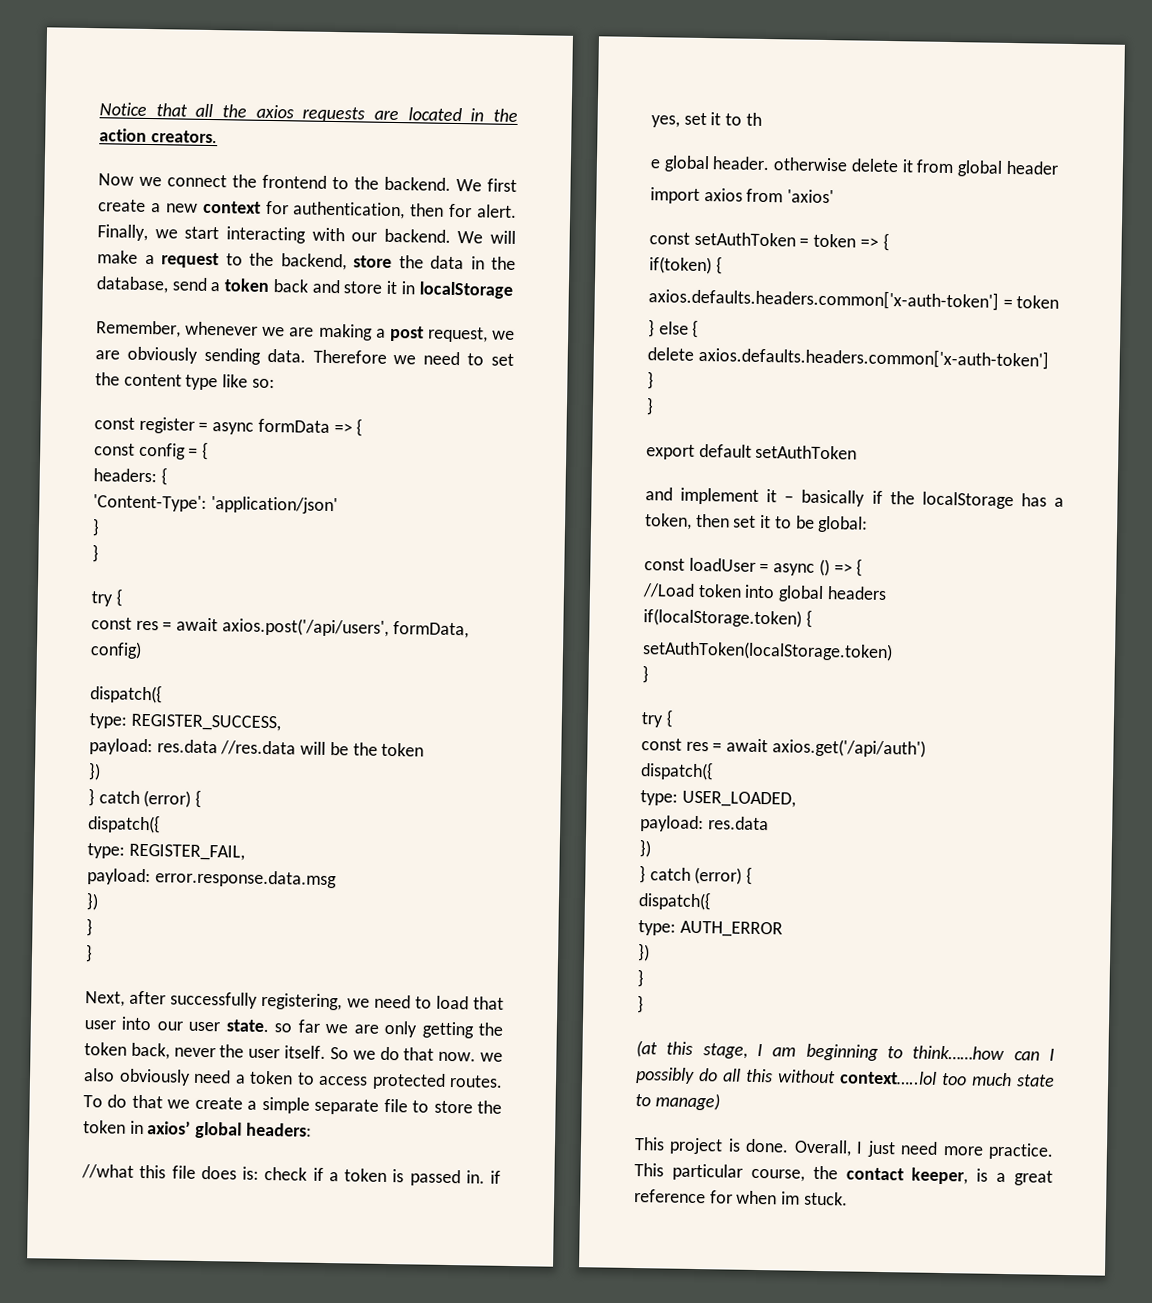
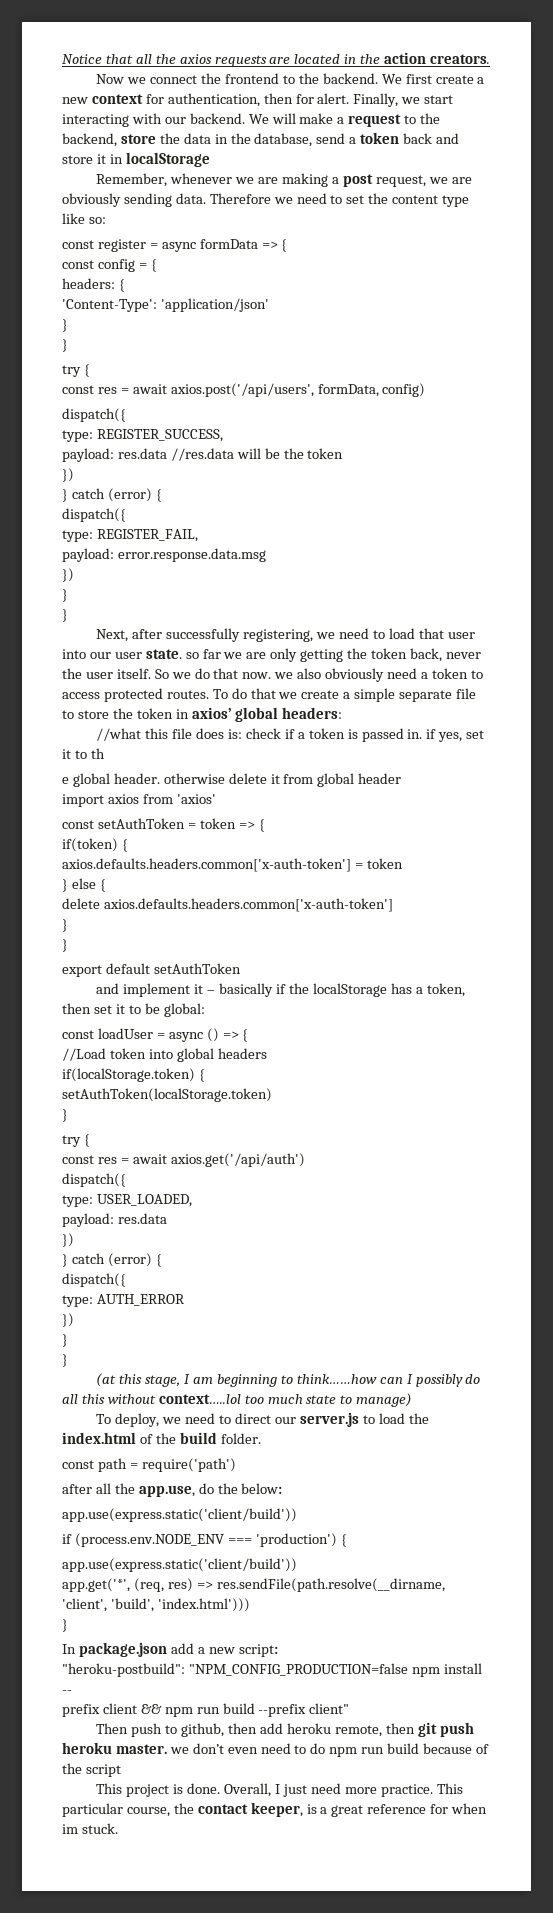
(720, 1101) none -> [96,1412,429,1427] [62,1432,261,1444] [62,1458,236,1472] [62,1483,283,1497] [62,1508,297,1522] [62,1533,347,1547] [62,1558,297,1572] [62,1578,445,1592] [62,1598,250,1612] [62,1619,68,1632] [62,1642,278,1657] [62,1663,482,1677] [62,1690,72,1694] [62,1703,350,1717] [96,1722,474,1737] [62,1742,489,1757] [62,1763,121,1777] // To deploy, we need to direct our server.js to load the index.html of the build folder. // const path = require('path') // after all the app.use, do the below: // app.use(express.static('client/build')) // if (process.env.NODE_ENV === 'production') { // app.use(express.static('client/build')) // app.get('*', (req, res) => res.sendFile(path.resolve(__dirname, 'client', 'build', 'index.html'))) // } // In package.json add a new script: // "heroku-postbuild": "NPM_CONFIG_PRODUCTION=false npm install -- // prefix client && npm run build --prefix client" // Then push to github, then add heroku remote, then git push heroku master. we don’t even need to do npm run build because of the script

